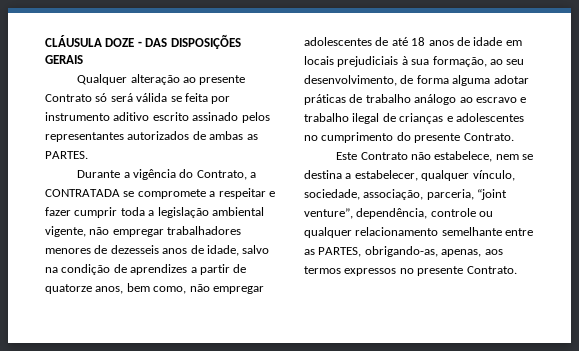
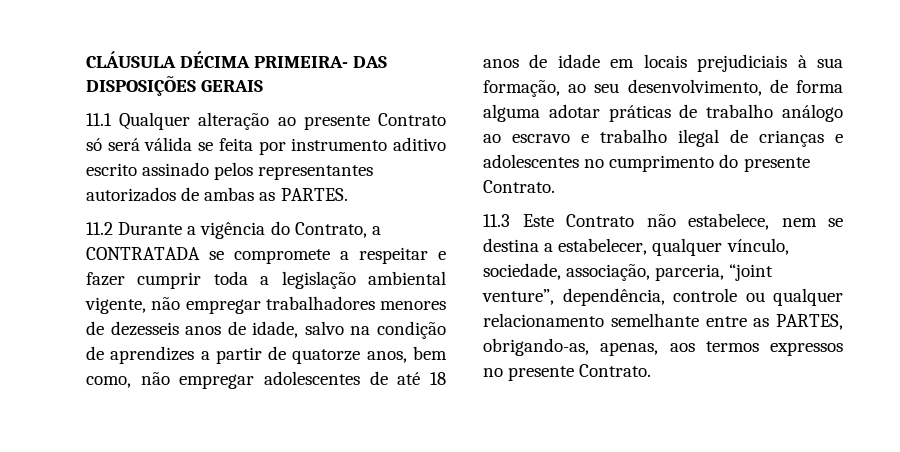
[105,38,142,47] DOZE - -> [180,51,349,68] DÉCIMA PRIMEIRA-
(83, 59) none -> [86,113,112,126] 11.1
(88, 155) none -> [86,222,113,235] 11.2
(514, 137) none -> [483,214,510,227] 11.3

